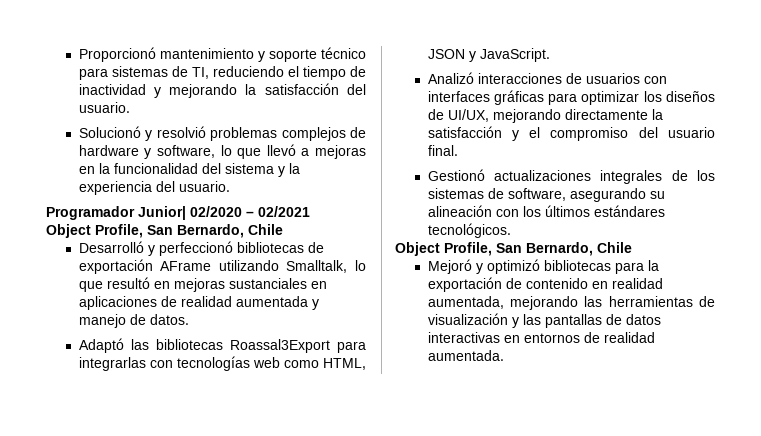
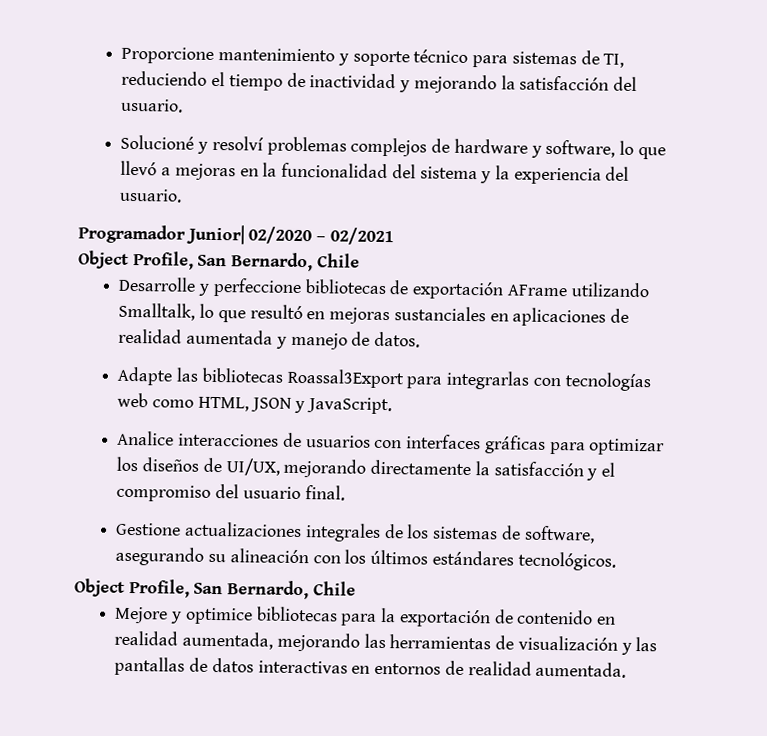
[78,47,156,62] Proporcionó -> [121,46,215,64] Proporcione
[78,126,206,141] Solucionó y resolvió -> [120,134,264,154] Solucioné y resolví
[78,241,233,256] Desarrolló y perfeccionó -> [118,276,302,298] Desarrolle y perfeccione
[78,338,124,353] Adaptó -> [117,366,173,386] Adapte
[427,72,474,84] Analizó -> [117,430,175,446] Analice
[427,169,485,181] Gestionó -> [116,522,182,536] Gestione
[427,259,540,274] Mejoró y optimizó -> [114,606,253,625] Mejore y optimice

